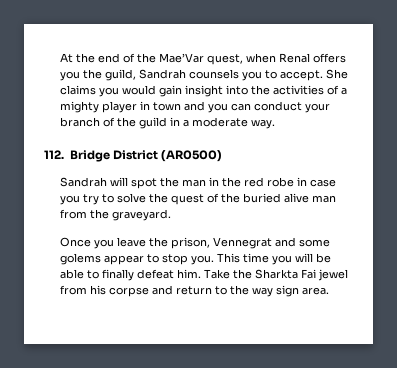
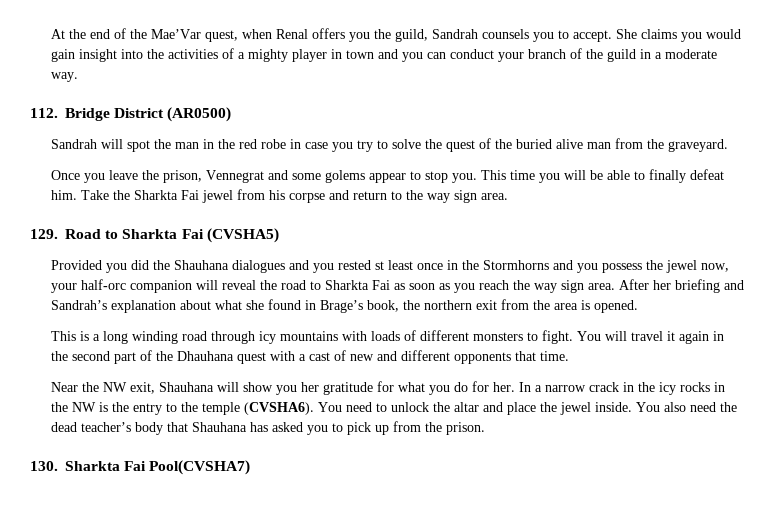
(330, 291) none -> [30,228,279,243] [51,260,730,273] [51,279,745,293] [51,299,639,313] [51,330,725,344] [51,350,570,364] [51,381,726,395] [51,402,738,415] [51,421,486,435] [30,460,251,475] // 129. Road to Sharkta Fai (CVSHA5) // Provided you did the Shauhana dialogues and you rested st least once in the Stormhorns and you possess the jewel now, your half-orc companion will reveal the road to Sharkta Fai as soon as you reach the way sign area. After her briefing and Sandrah’s explanation about what she found in Brage’s book, the northern exit from the area is opened. // This is a long winding road through icy mountains with loads of different monsters to fight. You will travel it again in the second part of the Dhauhana quest with a cast of new and different opponents that time. // Near the NW exit, Shauhana will show you her gratitude for what you do for her. In a narrow crack in the icy rocks in the NW is the entry to the temple (CVSHA6). You need to unlock the altar and place the jewel inside. You also need the dead teacher’s body that Shauhana has asked you to pick up from the prison. // 130. Sharkta Fai Pool(CVSHA7)

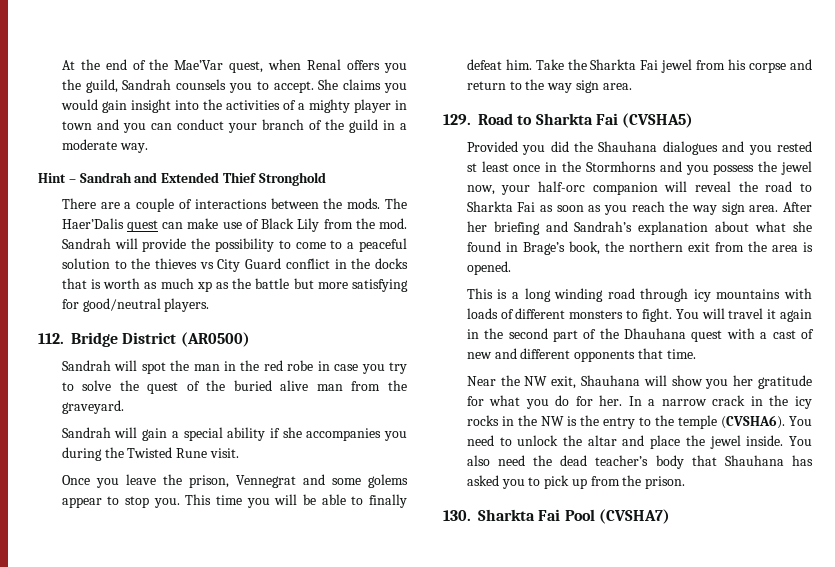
(79, 77) none -> [38,172,326,186] [61,198,407,212] [61,218,407,232] [61,238,407,252] [61,258,408,272] [61,278,408,292] [61,298,210,312] // Hint – Sandrah and Extended Thief Stronghold // There are a couple of interactions between the mods. The Haer’Dalis quest can make use of Black Lily from the mod. Sandrah will provide the possibility to come to a peaceful solution to the thieves vs City Guard conflict in the docks that is worth as much xp as the battle but more satisfying for good/neutral players.
(729, 145) none -> [61,427,407,441] [61,447,239,461] // Sandrah will gain a special ability if she accompanies you during the Twisted Rune visit.
[149,460,251,475] Pool(CVSHA7) -> [564,509,670,524] Pool (CVSHA7)

